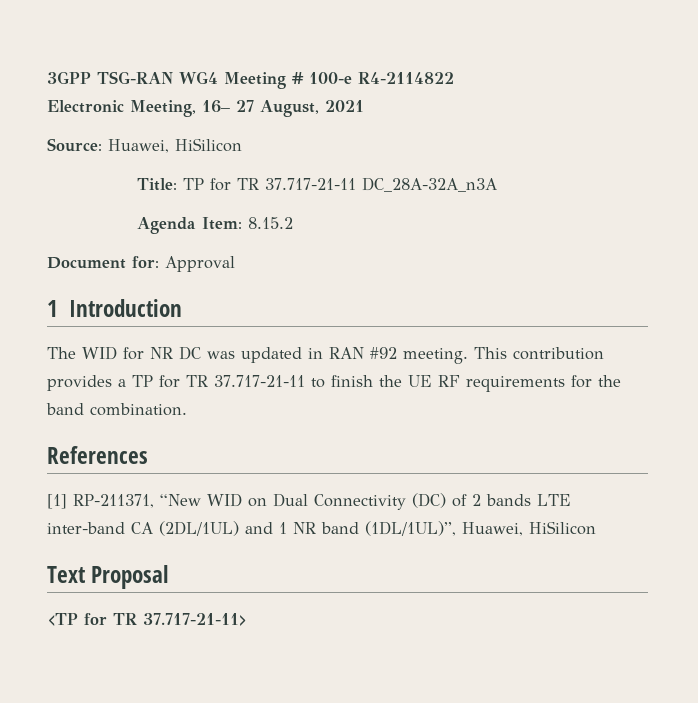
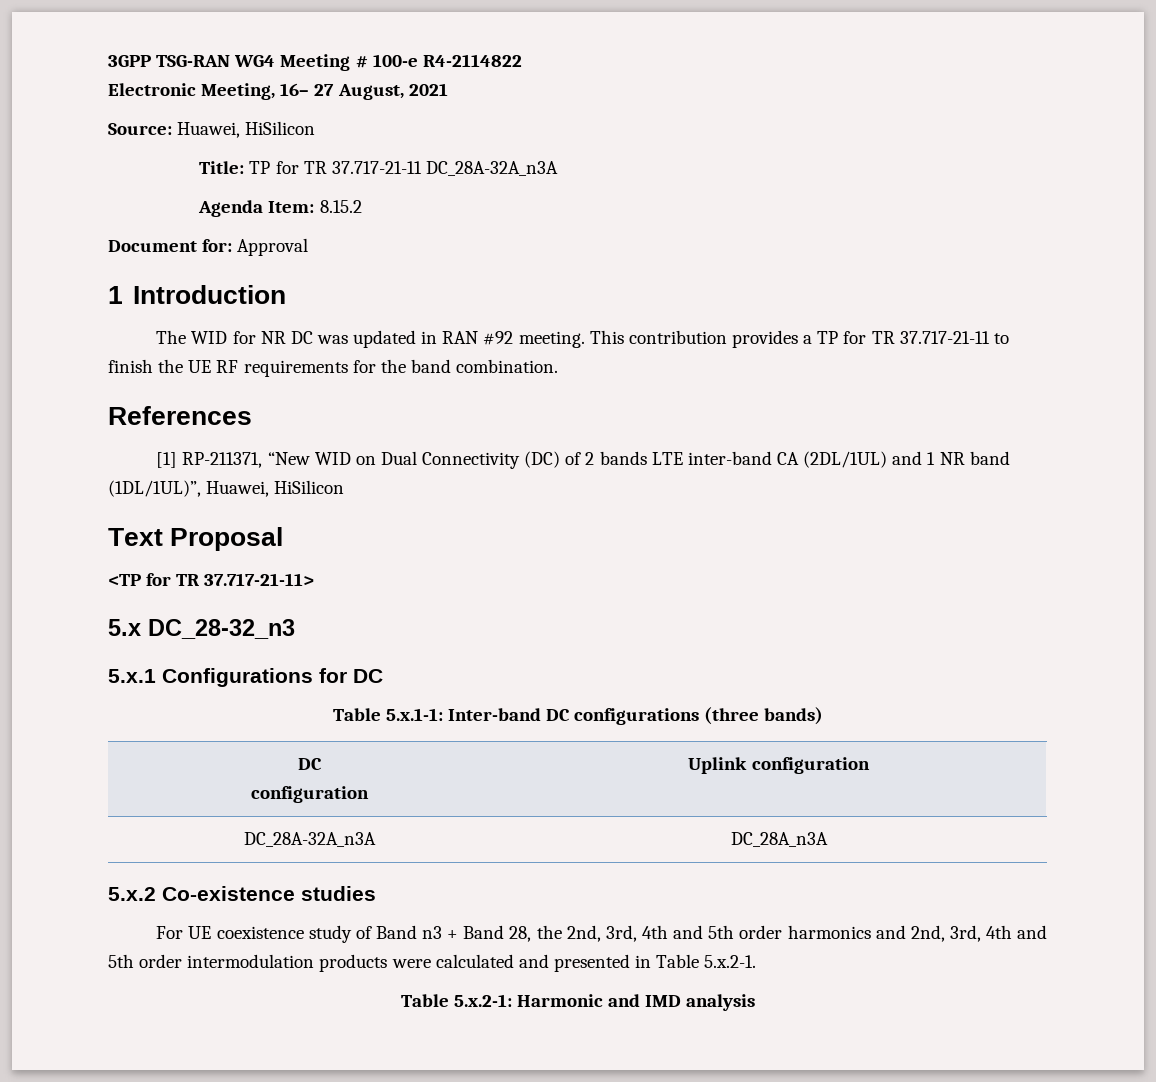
(247, 619) none -> [108,619,295,639] [108,668,383,687] [332,707,824,725] [298,758,322,770] [251,786,369,803] [688,757,870,774] [244,832,376,847] [730,832,828,847] [108,886,376,901] [156,925,1048,943] [108,954,757,972] [400,994,756,1011] // 5.x DC_28-32_n3 // 5.x.1 Configurations for DC // Table 5.x.1-1: Inter-band DC configurations (three bands) // DC // configuration | Uplink configuration // DC_28A-32A_n3A | DC_28A_n3A // 5.x.2 Co-existence studies // For UE coexistence study of Band n3 + Band 28, the 2nd, 3rd, 4th and 5th order harmonics and 2nd, 3rd, 4th and 5th order intermodulation products were calculated and presented in Table 5.x.2-1. // Table 5.x.2-1: Harmonic and IMD analysis

